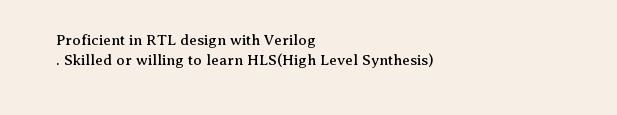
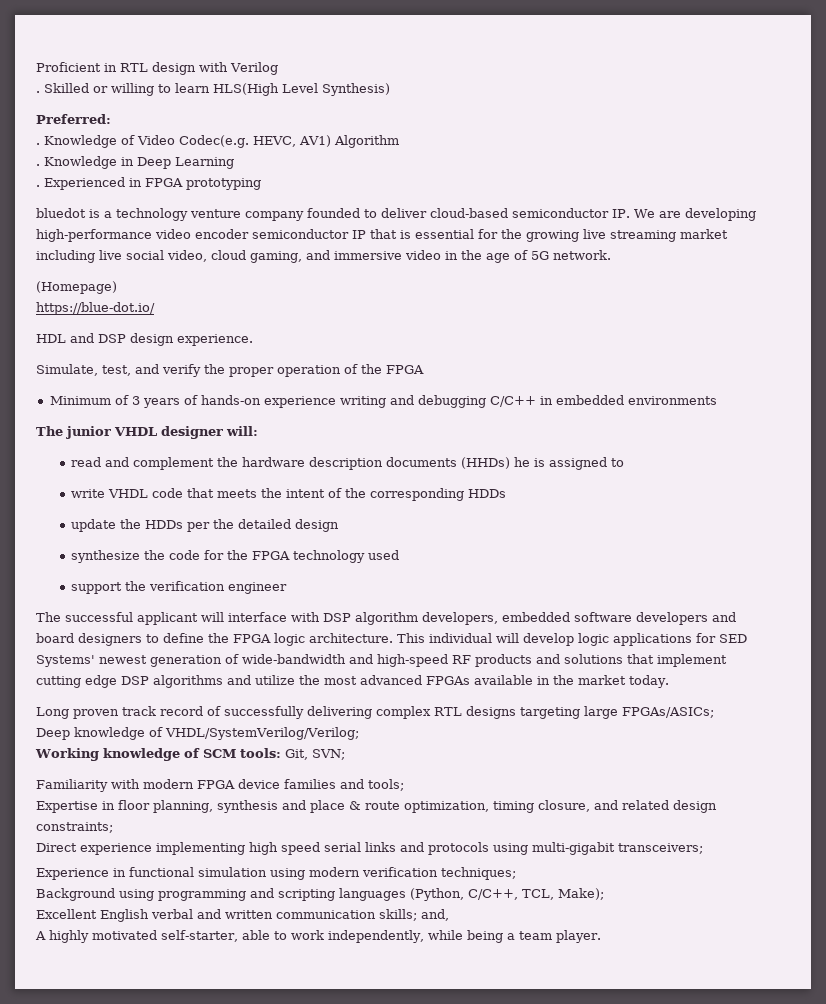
(435, 60) none -> [36,114,111,124] [36,135,399,148] [36,156,234,169] [36,177,261,190] [36,208,756,221] [36,229,728,242] [36,250,611,263] [36,281,117,294] [36,302,155,315] [36,333,253,346] [36,364,424,377] [49,395,717,408] [36,426,258,439] [70,457,624,470] [70,488,506,501] [70,519,339,532] [70,550,399,563] [70,581,287,594] [36,612,736,625] [36,633,747,646] [36,654,727,667] [36,675,669,688] [36,706,714,719] [36,727,359,740] [35,748,345,761] [36,779,404,792] [36,800,717,813] [36,822,113,833] [36,842,703,855] [36,867,516,880] [36,888,604,901] [36,909,449,922] [35,930,601,943] // Preferred: // . Knowledge of Video Codec(e.g. HEVC, AV1) Algorithm // . Knowledge in Deep Learning // . Experienced in FPGA prototyping // bluedot is a technology venture company founded to deliver cloud-based semiconductor IP. We are developing high-performance video encoder semiconductor IP that is essential for the growing live streaming market including live social video, cloud gaming, and immersive video in the age of 5G network. // (Homepage) // https://blue-dot.io/ // HDL and DSP design experience. // Simulate, test, and verify the proper operation of the FPGA // Minimum of 3 years of hands-on experience writing and debugging C/C++ in embedded environments // The junior VHDL designer will: // read and complement the hardware description documents (HHDs) he is assigned to // write VHDL code that meets the intent of the corresponding HDDs // update the HDDs per the detailed design // synthesize the code for the FPGA technology used // support the verification engineer // The successful applicant will interface with DSP algorithm developers, embedded software developers and board designers to define the FPGA logic architecture. This individual will develop logic applications for SED Systems' newest generation of wide-bandwidth and high-speed RF products and solutions that implement cutting edge DSP algorithms and utilize the most advanced FPGAs available in the market today. // Long proven track record of successfully delivering complex RTL designs targeting large FPGAs/ASICs; // Deep knowledge of VHDL/SystemVerilog/Verilog; // Working knowledge of SCM tools: Git, SVN; // Familiarity with modern FPGA device families and tools; // Expertise in floor planning, synthesis and place & route optimization, timing closure, and related design constraints; // Direct experience implementing high speed serial links and protocols using multi-gigabit transceivers; // Experience in functional simulation using modern verification techniques; // Background using programming and scripting languages (Python, C/C++, TCL, Make); // Excellent English verbal and written communication skills; and, // A highly motivated self-starter, able to work independently, while being a team player.

